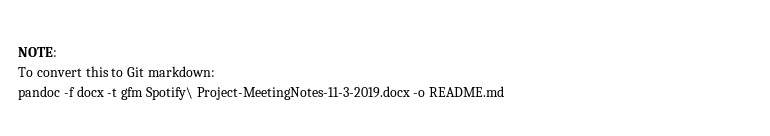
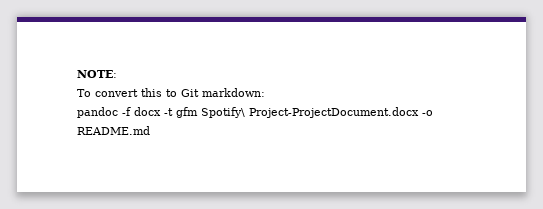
[196,86,410,100] Project-MeetingNotes-11-3-2019.docx -> [249,107,419,118] Project-ProjectDocument.docx

